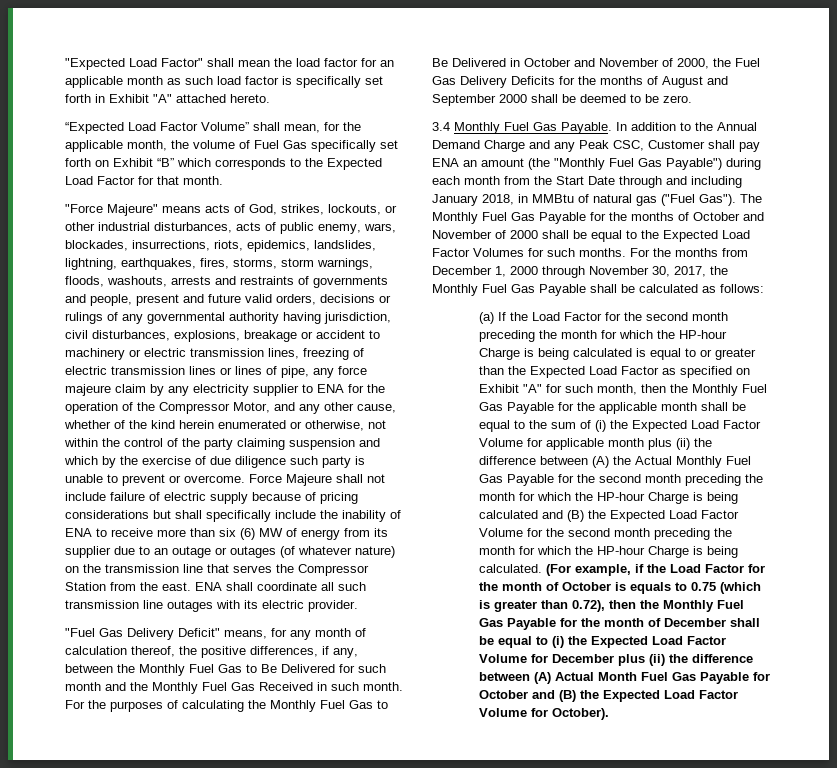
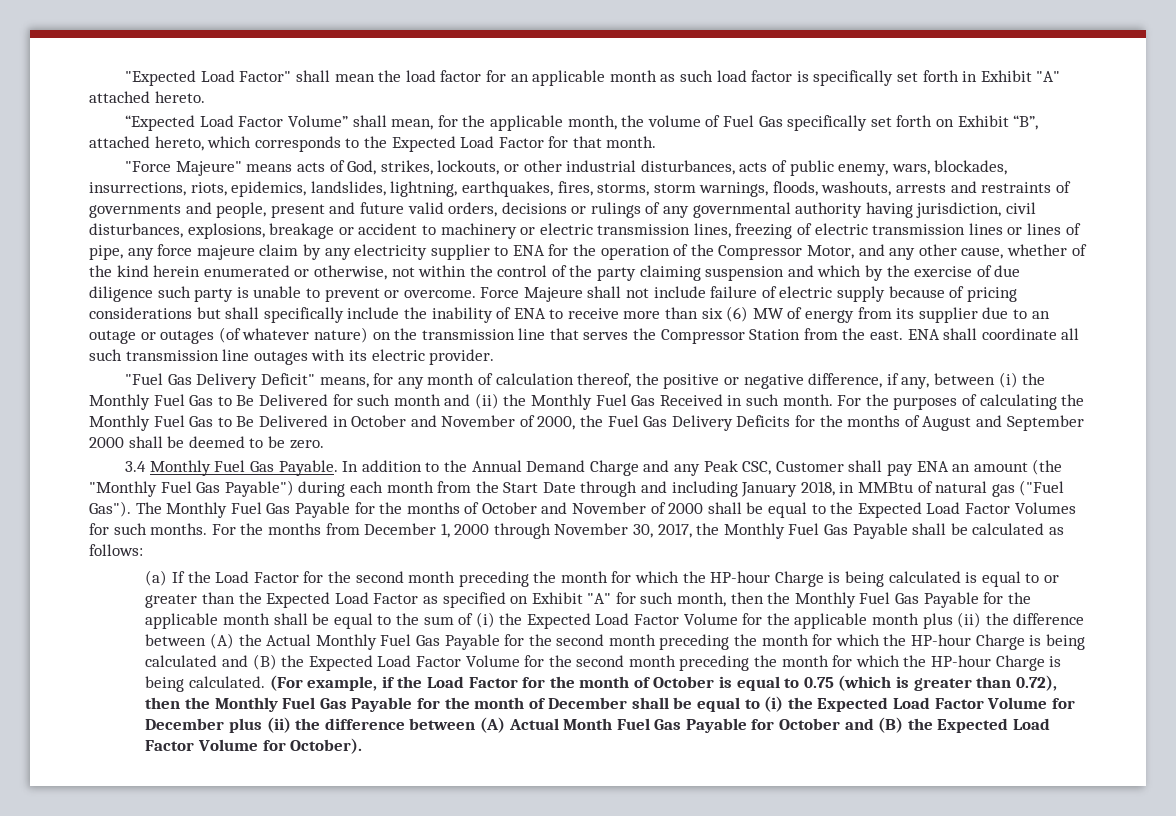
[157,158,174,167] “B” -> [1013,115,1039,130] [89,136,204,151] “B”, attached hereto,
[250,646,318,657] differences, -> [723,373,883,389] or negative difference,
(113, 668) none -> [998,372,1018,388] (i)
(126, 686) none -> [474,393,499,409] (ii)
(544, 442) none -> [766,613,790,625] the
[630,582,672,594] equals -> [736,676,780,691] equal

